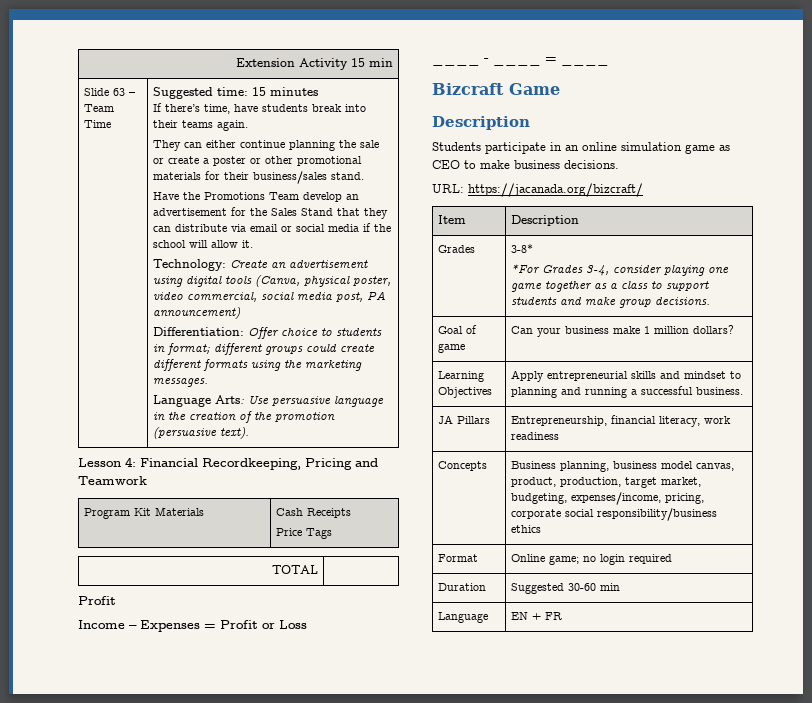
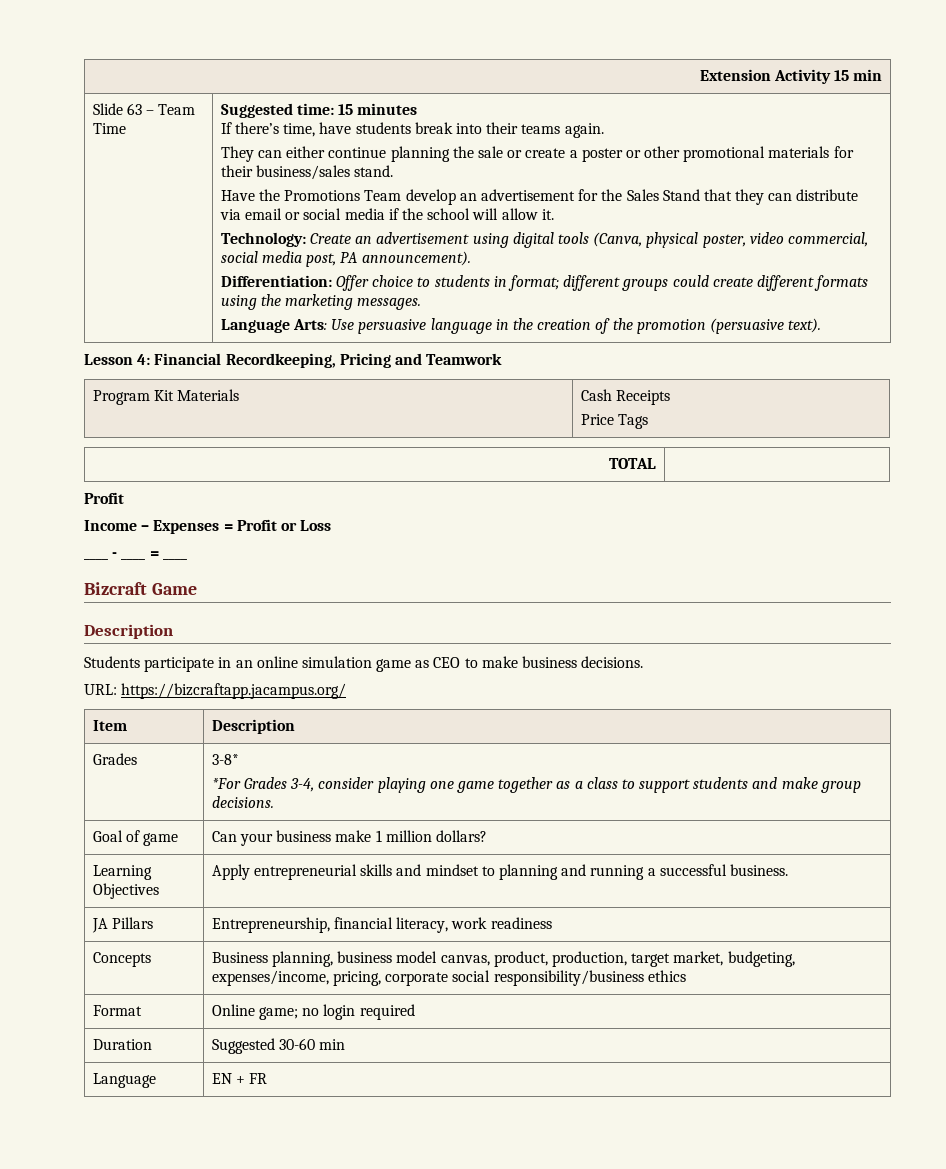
[152,307,241,319] announcement) -> [361,251,471,266] announcement).
[468,183,643,197] https://jacanada.org/bizcraft/ -> [121,683,347,699] https://bizcraftapp.jacampus.org/

